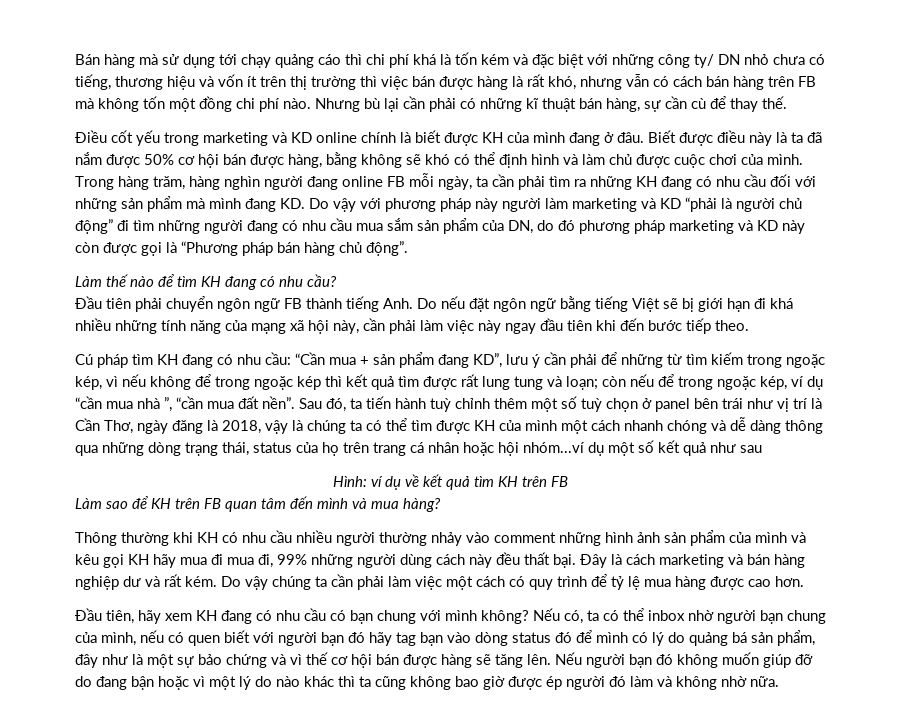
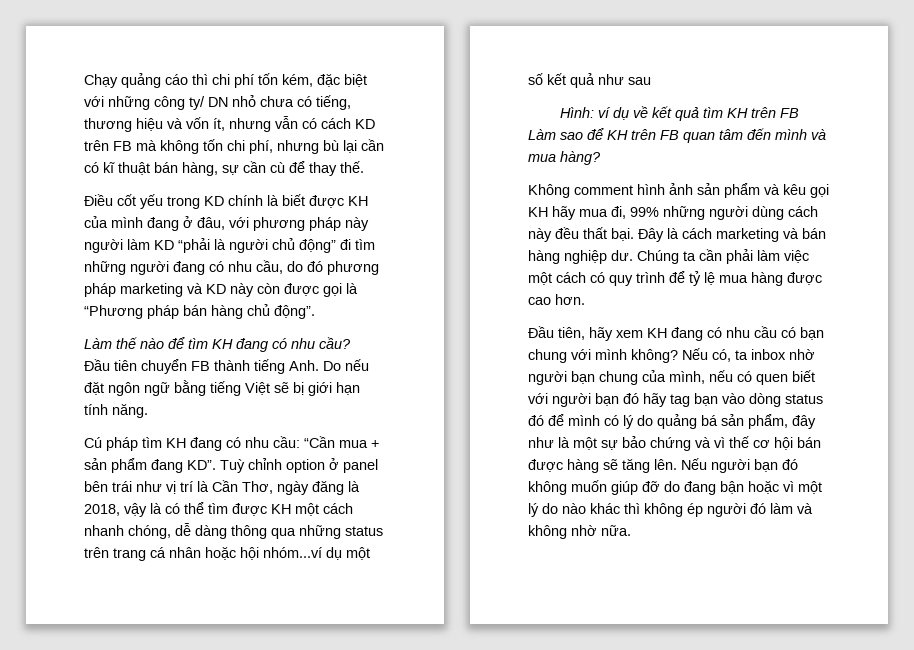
[75,54,271,68] Bán hàng mà sử dụng tới chạy -> [84,74,118,88] Chạy
[413,52,528,65] khá là tốn kém và -> [258,73,313,87] tốn kém,
[247,74,576,90] ít trên thị trường thì việc bán được hàng là rất khó, -> [213,118,225,131] ít,
[706,76,764,90] bán hàng -> [355,119,375,129] KD
[169,96,522,112] một đồng chi phí nào. Nhưng bù lại cần phải có những -> [227,139,384,154] [84,162,99,173] chi phí, nhưng bù lại cần có
[203,132,357,146] marketing và KD online -> [204,196,224,206] KD
[617,130,822,146] [75,152,803,168] [75,173,816,190] [75,196,356,212] đâu. Biết được điều này là ta đã nắm được 50% cơ hội bán được hàng, bằng không sẽ khó có thể định hình và làm chủ được cuộc chơi của mình. Trong hàng trăm, hàng nghìn người đang online FB mỗi ngày, ta cần phải tìm ra những KH đang có nhu cầu đối với những sản phẩm mà mình đang KD. Do vậy -> [197,217,225,230] đâu,
[572,198,656,212] marketing và -> (150, 244) none
[330,218,533,234] cầu mua sắm sản phẩm của DN, -> [256,260,283,274] cầu,
[135,296,280,312] phải chuyển ngôn ngữ -> [141,359,187,374] chuyển
[754,298,793,309] [75,318,749,334] đi khá nhiều những tính năng của mạng xã hội này, cần phải làm việc này ngay đầu tiên khi đến bước tiếp theo. -> [84,403,148,418] tính năng.
[473,352,825,368] [75,374,823,390] [75,396,638,412] KD”, lưu ý cần phải để những từ tìm kiếm trong ngoặc kép, vì nếu không để trong ngoặc kép thì kết quả tìm được rất lung tung và loạn; còn nếu để trong ngoặc kép, ví dụ “cần mua nhà ”, “cần mua đất nền”. Sau đó, ta tiến hành tuỳ chỉnh thêm một số tuỳ chọn -> [187,458,325,473] KD”. Tuỳ chỉnh option
[307,420,362,434] chúng ta -> (162, 508) none
[499,420,557,431] của mình -> (291, 509) none
[667,420,726,434] chóng và -> [128,525,171,539] chóng,
[148,442,339,456] dòng trạng thái, status của họ -> [345,526,383,536] status
[75,530,601,546] Thông thường khi KH có nhu cầu nhiều người thường nhảy vào comment những -> [528,184,633,198] Không comment
[729,532,787,543] của mình -> (760, 190) none
[211,554,254,565] đi mua -> (608, 213) none
[123,574,311,590] dư và rất kém. Do vậy chúng -> [611,250,679,264] dư. Chúng
[603,608,644,621] có thể -> (748, 355) none
[359,676,542,690] ta cũng không bao giờ được -> [644,503,683,517] không

